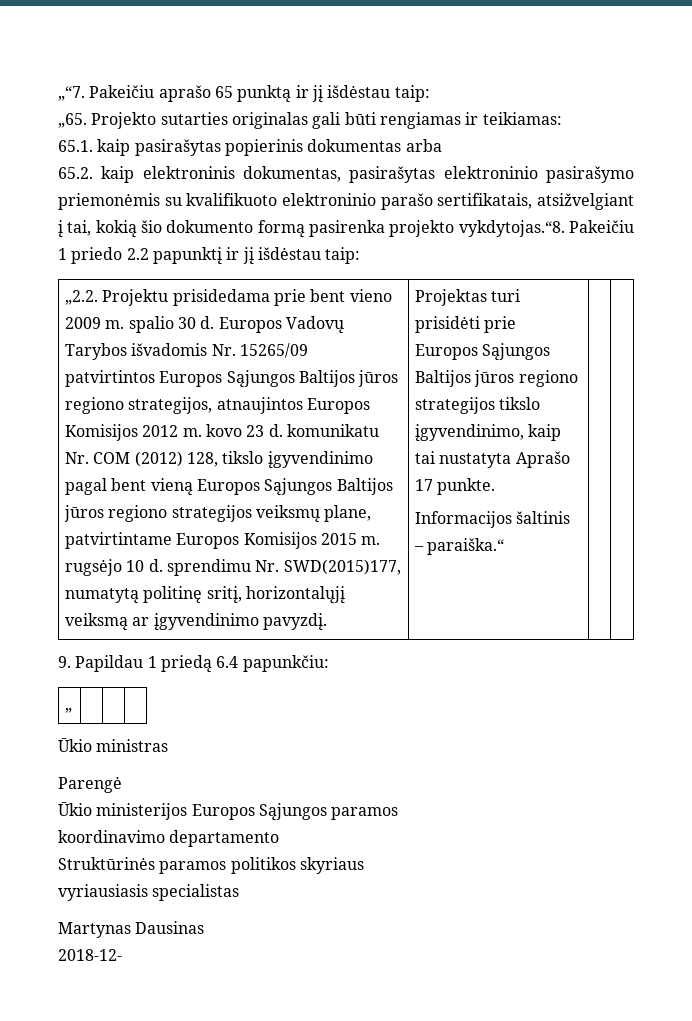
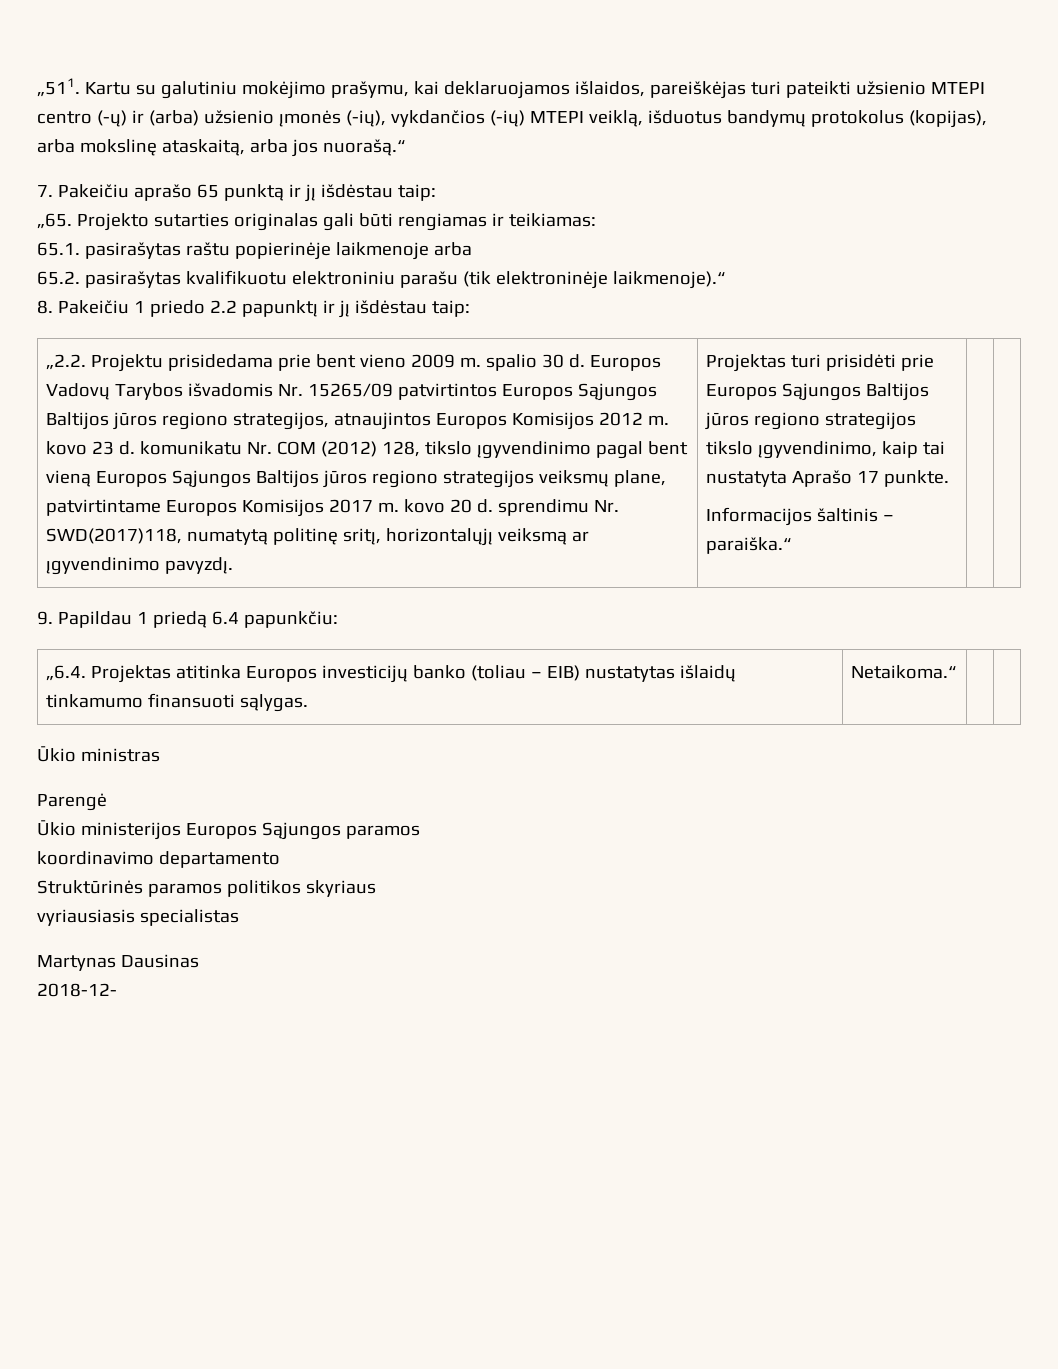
[58,86,85,101] „“7. -> [37,78,985,99] [37,110,987,128] [37,139,405,157] [37,185,53,197] „511. Kartu su galutiniu mokėjimo prašymu, kai deklaruojamos išlaidos, pareiškėjas turi pateikti užsienio MTEPI centro (-ų) ir (arba) užsienio įmonės (-ių), vykdančios (-ių) MTEPI veiklą, išduotus bandymų protokolus (kopijas), arba mokslinę ataskaitą, arba jos nuorašą.“ // 7.
[97,139,442,156] [58,166,634,183] [58,193,634,210] [58,220,565,238] kaip pasirašytas popierinis dokumentas arba // 65.2. kaip elektroninis dokumentas, pasirašytas elektroninio pasirašymo priemonėmis su kvalifikuoto elektroninio parašo sertifikatais, atsižvelgiant į tai, kokią šio dokumento formą pasirenka projekto vykdytojas.“8. -> [84,242,472,260] [37,270,725,289] [37,300,53,314] pasirašytas raštu popierinėje laikmenoje arba // 65.2. pasirašytas kvalifikuotu elektroniniu parašu (tik elektroninėje laikmenoje).“ // 8.
[320,533,381,545] [65,559,145,576] 2015 m. rugsėjo 10 -> [328,499,472,513] 2017 m. kovo 20
[283,559,401,575] SWD(2015)177, -> [45,528,182,544] SWD(2017)118,
[65,708,73,713] „ | -> [45,665,736,683] [45,693,308,712] [850,665,956,679] „6.4. Projektas atitinka Europos investicijų banko (toliau – EIB) nustatytas išlaidų tinkamumo finansuoti sąlygas. | Netaikoma.“

